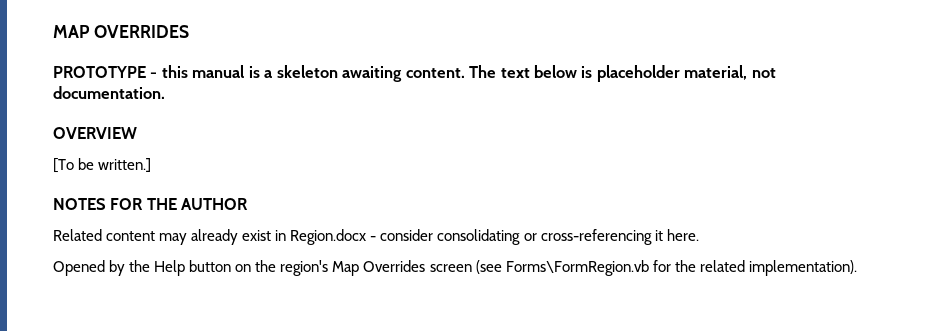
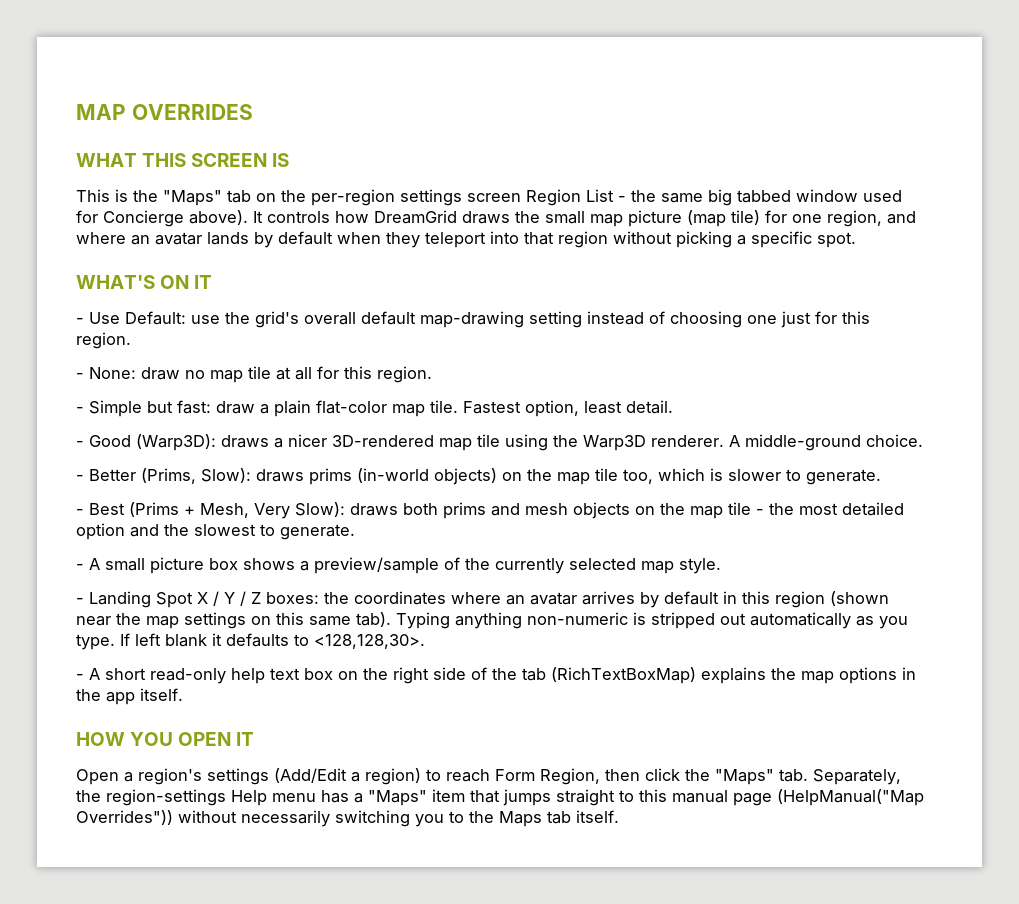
[53,65,776,82] [53,86,165,99] [53,127,137,139] [53,158,152,173] [53,198,249,210] [53,229,699,245] [53,260,857,276] PROTOTYPE - this manual is a skeleton awaiting content. The text below is placeholder material, not documentation. // OVERVIEW // [To be written.] // NOTES FOR THE AUTHOR // Related content may already exist in Region.docx - consider consolidating or cross-referencing it here. // Opened by the Help button on the region's Map Overrides screen (see Forms\FormRegion.vb for the related implementation). -> [76,153,290,167] [76,189,902,206] [76,210,916,227] [76,231,856,248] [76,275,213,289] [76,311,870,328] [76,332,131,349] [76,366,432,383] [76,400,673,417] [76,434,923,451] [76,468,881,485] [76,502,904,519] [76,523,355,540] [76,557,721,574] [76,591,889,608] [76,612,908,629] [76,633,425,650] [76,667,916,684] [76,688,183,705] [76,732,255,746] [76,768,901,785] [76,789,924,806] [76,810,619,827] WHAT THIS SCREEN IS // This is the "Maps" tab on the per-region settings screen Region List - the same big tabbed window used for Concierge above). It controls how DreamGrid draws the small map picture (map tile) for one region, and where an avatar lands by default when they teleport into that region without picking a specific spot. // WHAT'S ON IT // - Use Default: use the grid's overall default map-drawing setting instead of choosing one just for this region. // - None: draw no map tile at all for this region. // - Simple but fast: draw a plain flat-color map tile. Fastest option, least detail. // - Good (Warp3D): draws a nicer 3D-rendered map tile using the Warp3D renderer. A middle-ground choice. // - Better (Prims, Slow): draws prims (in-world objects) on the map tile too, which is slower to generate. // - Best (Prims + Mesh, Very Slow): draws both prims and mesh objects on the map tile - the most detailed option and the slowest to generate. // - A small picture box shows a preview/sample of the currently selected map style. // - Landing Spot X / Y / Z boxes: the coordinates where an avatar arrives by default in this region (shown near the map settings on this same tab). Typing anything non-numeric is stripped out automatically as you type. If left blank it defaults to <128,128,30>. // - A short read-only help text box on the right side of the tab (RichTextBoxMap) explains the map options in the app itself. // HOW YOU OPEN IT // Open a region's settings (Add/Edit a region) to reach Form Region, then click the "Maps" tab. Separately, the region-settings Help menu has a "Maps" item that jumps straight to this manual page (HelpManual("Map Overrides")) without necessarily switching you to the Maps tab itself.

